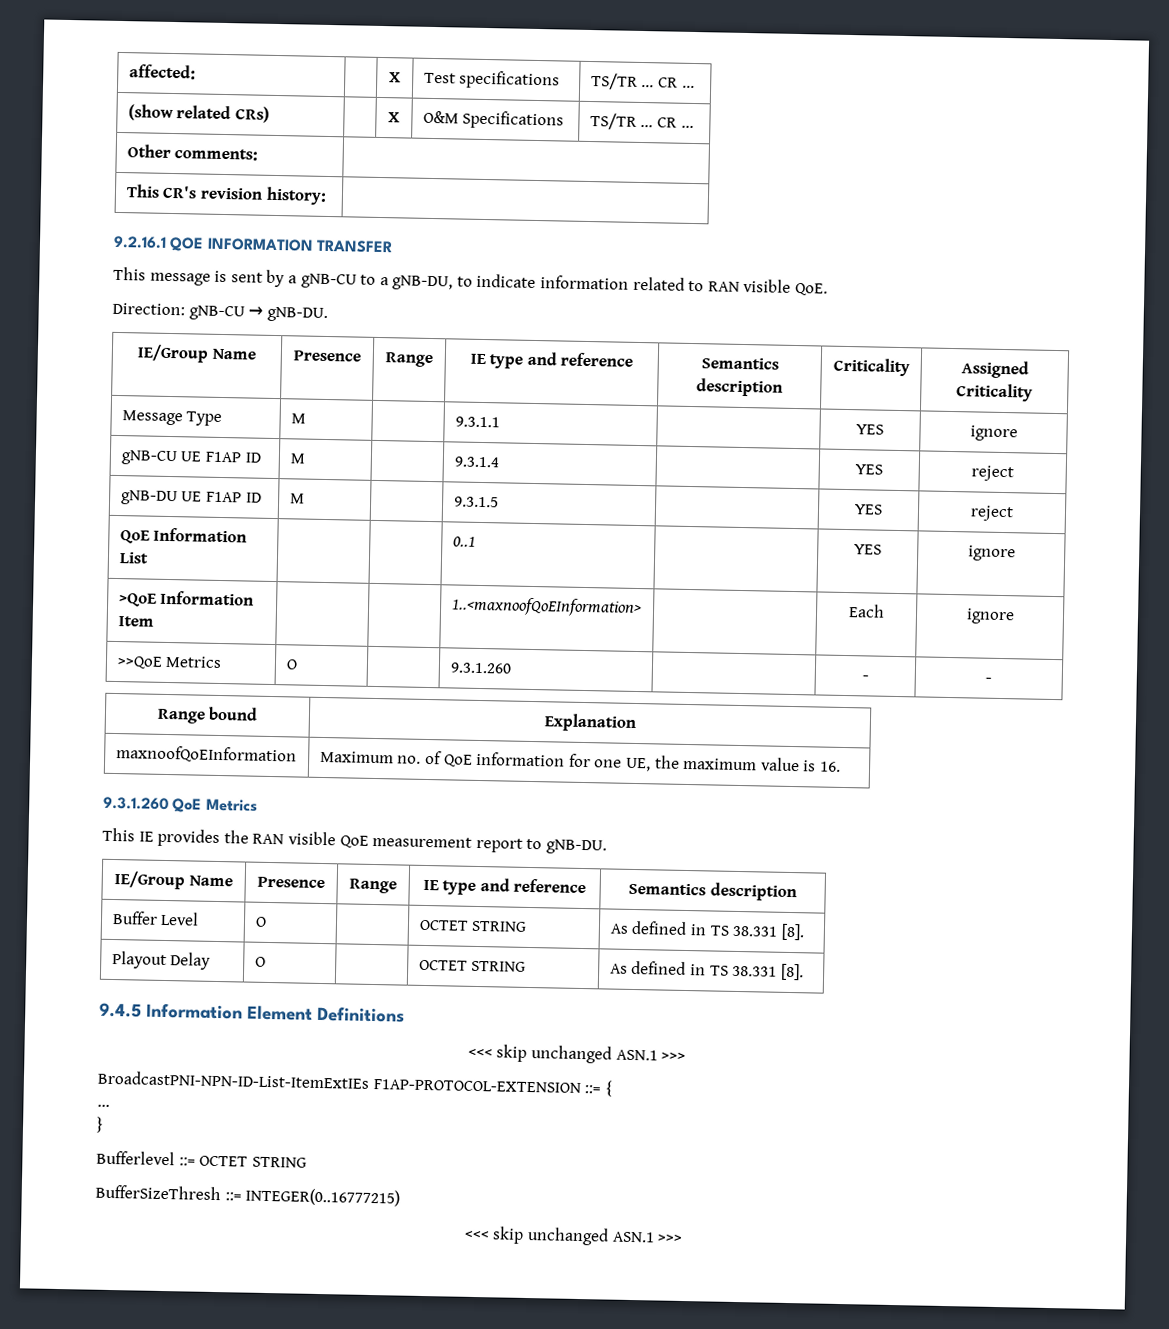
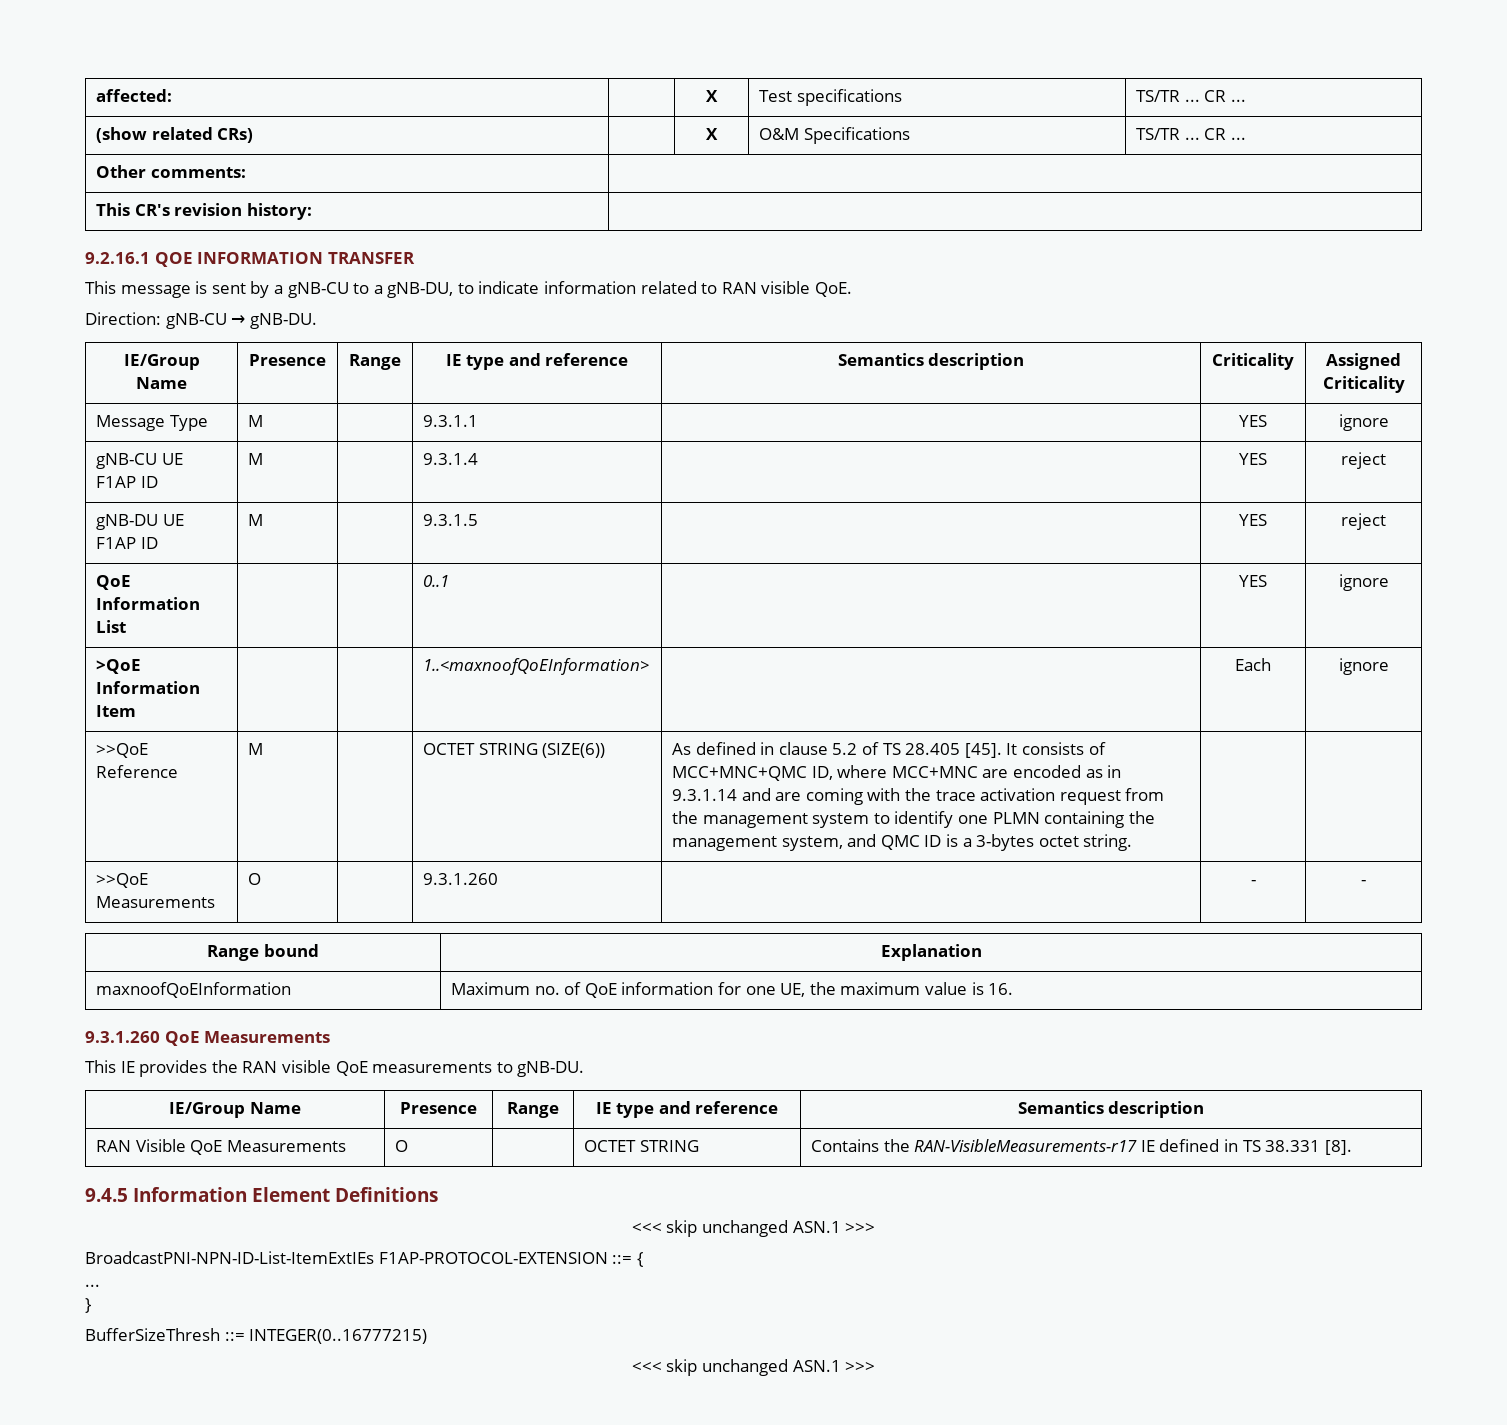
[165,655,223,669] Metrics -> [96,765,179,778] [248,743,264,755] [423,743,606,758] [672,742,1106,758] [672,765,1122,781] [672,788,1165,805] [672,811,1155,828] [672,834,1133,851] [96,873,149,888] [96,896,216,908] Reference | M | | OCTET STRING (SIZE(6)) | As defined in clause 5.2 of TS 28.405 [45]. It consists of MCC+MNC+QMC ID, where MCC+MNC are encoded as in 9.3.1.14 and are coming with the trace activation request from the management system to identify one PLMN containing the management system, and QMC ID is a 3-bytes octet string. | | // >>QoE Measurements
[205,798,258,812] Metrics -> [204,1031,331,1043] Measurements
[372,835,523,853] measurement report -> [372,1062,493,1073] measurements
[111,910,200,926] [254,916,267,927] [418,919,528,932] [609,920,805,941] [111,950,212,970] [254,956,266,967] [418,959,527,972] [609,963,628,974] Buffer Level | O | | OCTET STRING | As defined in TS 38.331 [8]. // Playout Delay | O | | OCTET STRING | As -> [96,1139,346,1155] [395,1140,409,1152] [584,1140,699,1152] [811,1139,1155,1152] RAN Visible QoE Measurements | O | | OCTET STRING | Contains the RAN-VisibleMeasurements-r17 IE
[96,1150,307,1168] // Bufferlevel ::= OCTET STRING -> (91, 1305) none

